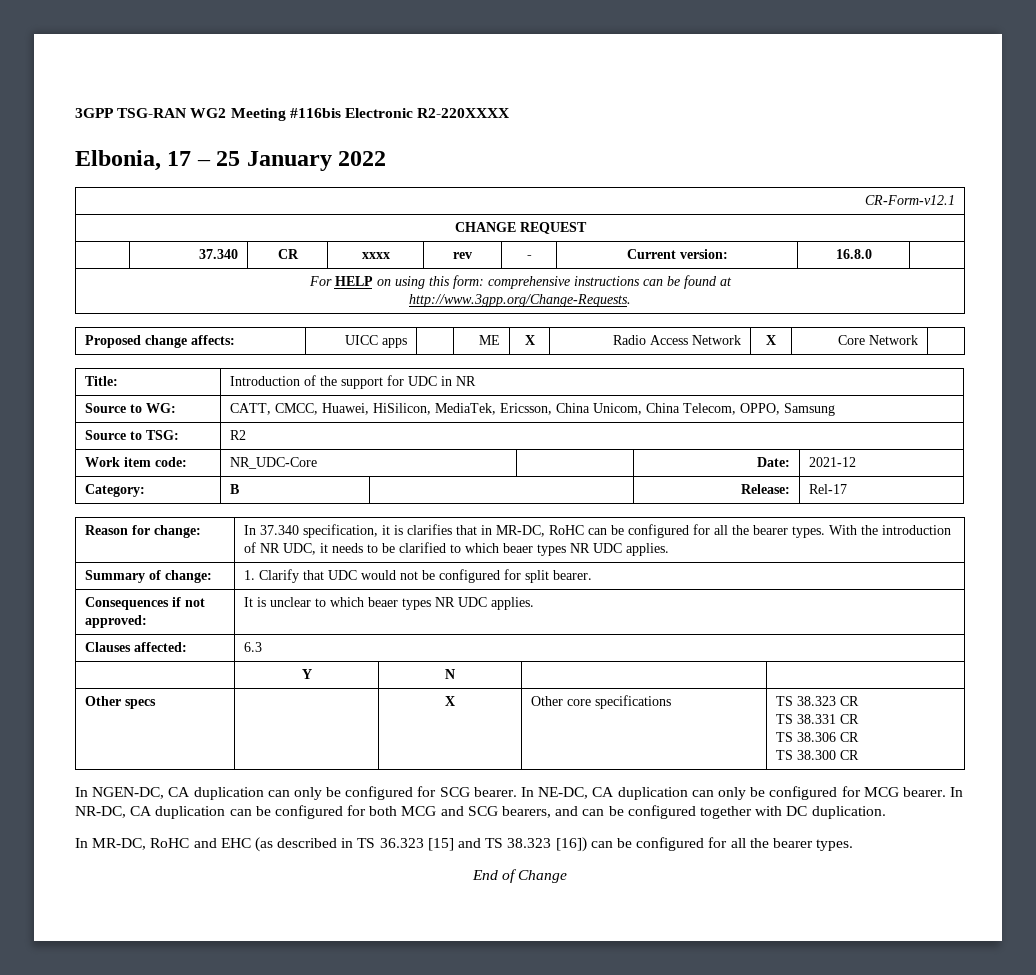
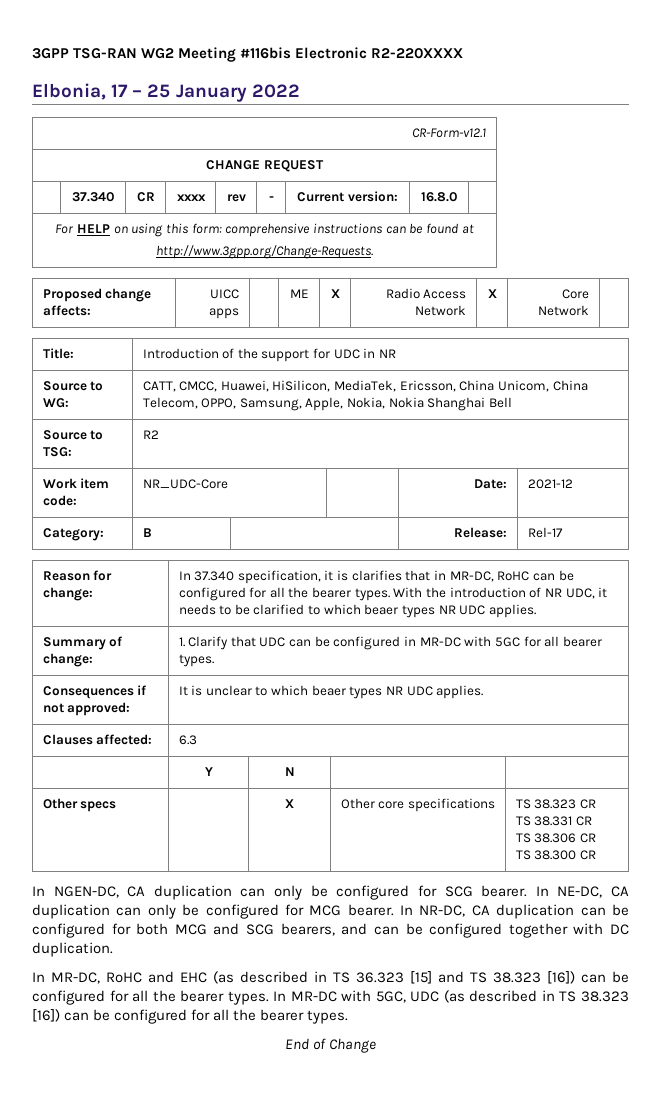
[783,403,835,416] Samsung -> [239,397,513,411] Samsung, Apple, Nokia, Nokia Shanghai Bell
[360,569,592,583] would not be configured for split bearer. -> [289,636,602,650] [178,654,214,667] can be configured in MR-DC with 5GC for all bearer types.
(854, 845) none -> [273,990,630,1003] [32,1009,349,1024] In MR-DC with 5GC, UDC (as described in TS 38.323 [16]) can be configured for all the bearer types.

